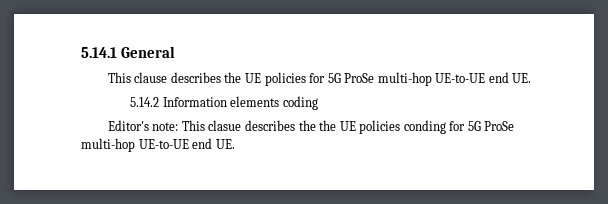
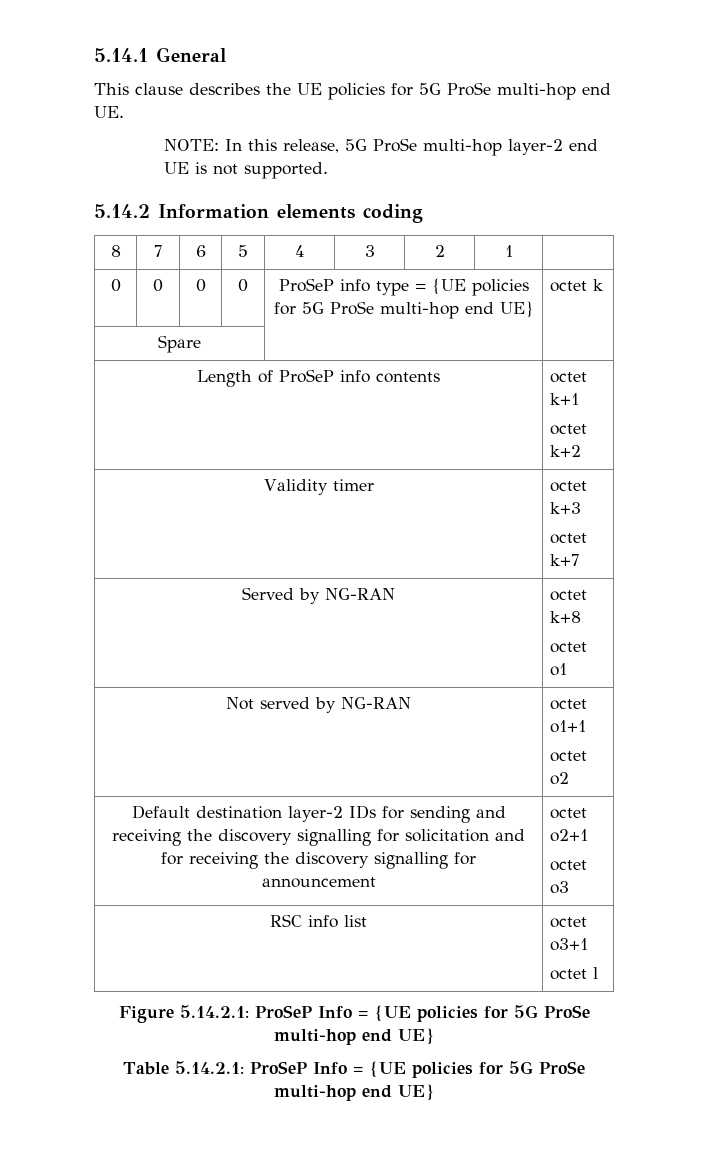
[435,73,486,83] UE-to-UE -> (576, 91) none
[130,96,318,110] [107,120,515,134] [81,138,235,152] 5.14.2 Information elements coding // Editor's note: This clasue describes the the UE policies conding for 5G ProSe multi-hop UE-to-UE end UE. -> [163,138,598,156] [163,162,328,179] [94,204,423,223] [110,245,121,257] [154,245,162,257] [195,245,206,257] [238,245,248,257] [294,245,305,257] [364,245,375,257] [434,245,445,257] [504,245,513,257] [110,279,121,292] [153,279,163,292] [195,279,206,292] [238,279,248,292] [278,278,529,296] [273,301,534,319] [549,279,603,292] [158,335,201,353] [197,369,441,387] [549,372,587,383] [549,393,579,405] [549,424,587,435] [549,445,581,457] [263,479,374,495] [549,481,587,492] [549,502,581,514] [549,533,587,544] [549,554,579,566] [242,587,395,604] [549,590,587,601] [549,611,581,623] [549,642,587,653] [549,663,567,676] [226,697,411,713] [549,699,587,710] [549,720,586,733] [549,751,587,762] [549,772,569,785] [131,805,506,823] [112,829,525,846] [161,852,477,869] [261,877,376,888] [549,808,587,819] [549,829,588,842] [549,860,587,871] [549,881,569,894] [270,914,367,928] [549,917,587,928] [549,938,588,951] [549,967,598,980] [118,1005,590,1023] [273,1028,435,1045] [123,1061,585,1078] [273,1084,435,1101] NOTE: In this release, 5G ProSe multi-hop layer-2 end UE is not supported. // 5.14.2 Information elements coding // 8 | 7 | 6 | 5 | 4 | 3 | 2 | 1 | // 0 | 0 | 0 | 0 | ProSeP info type = {UE policies for 5G ProSe multi-hop end UE} | octet k // Spare | | // Length of ProSeP info contents | octet k+1 // octet k+2 // Validity timer | octet k+3 // octet k+7 // Served by NG-RAN | octet k+8 // octet o1 // Not served by NG-RAN | octet o1+1 // octet o2 // Default destination layer-2 IDs for sending and receiving the discovery signalling for solicitation and for receiving the discovery signalling for announcement | octet o2+1 // octet o3 // RSC info list | octet o3+1 // octet l // Figure 5.14.2.1: ProSeP Info = {UE policies for 5G ProSe multi-hop end UE} // Table 5.14.2.1: ProSeP Info = {UE policies for 5G ProSe multi-hop end UE}

